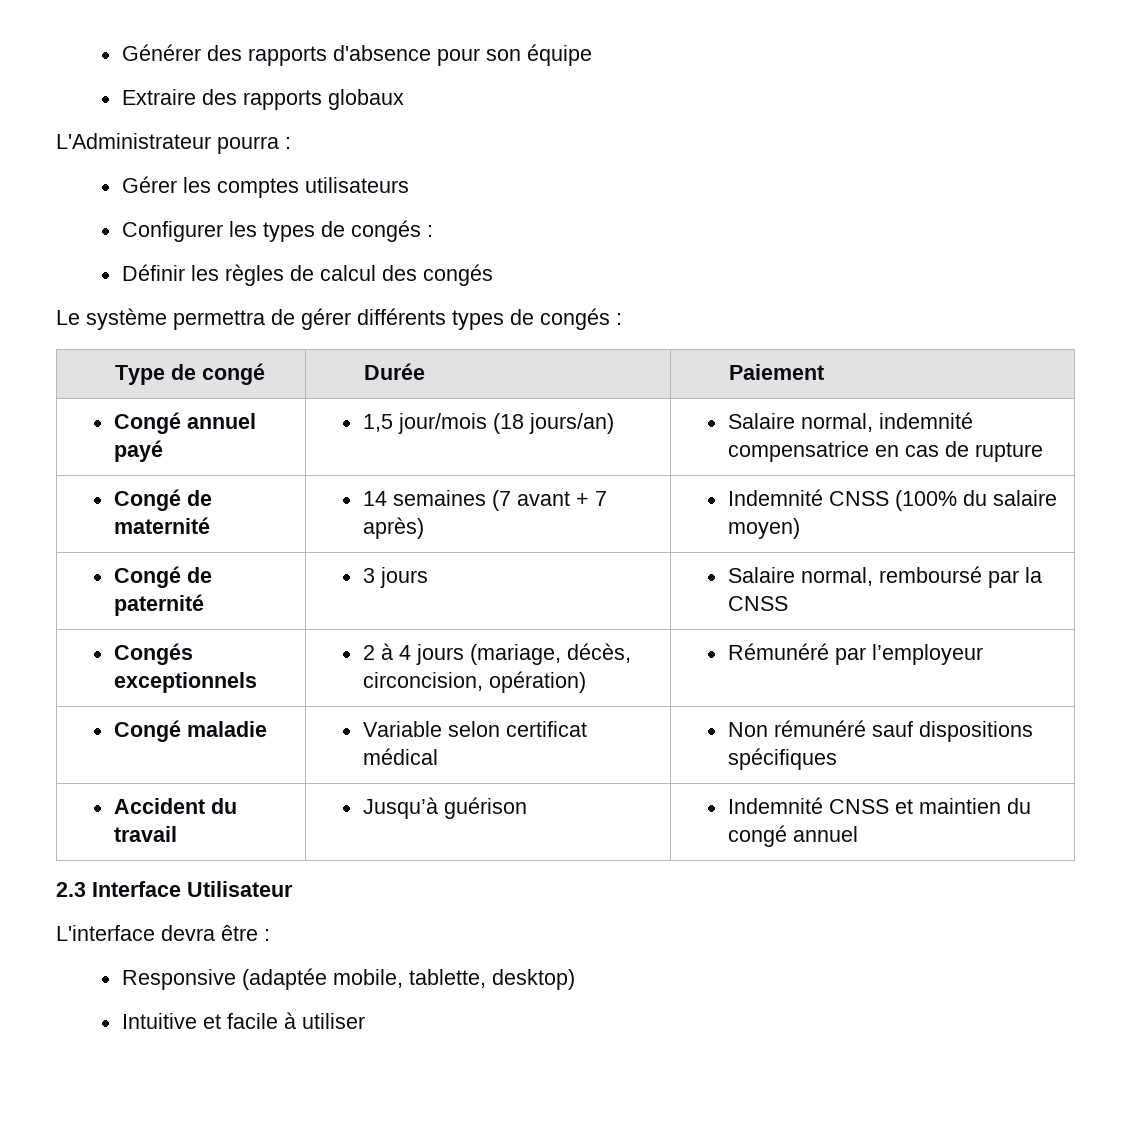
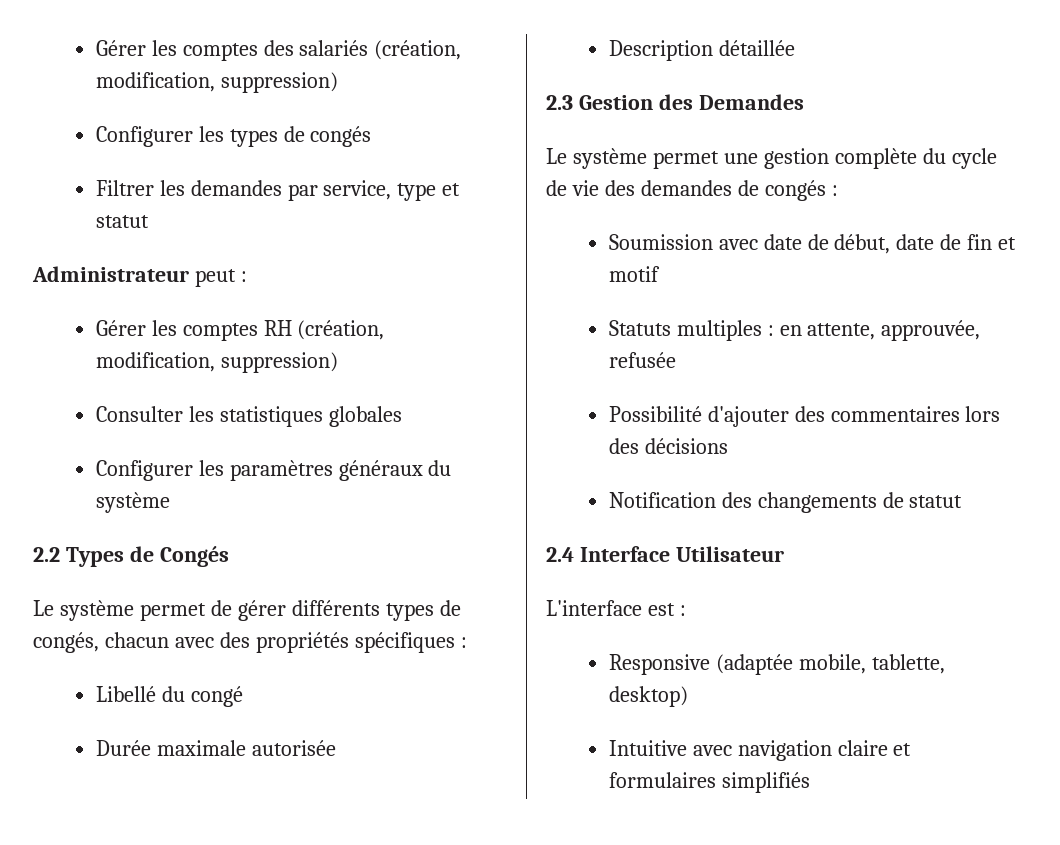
[121,44,592,66] [121,89,404,110] [56,133,291,154] [121,176,409,198] Générer des rapports d'absence pour son équipe // Extraire des rapports globaux // L'Administrateur pourra : // Gérer les comptes utilisateurs -> [95,40,462,61] [95,72,338,93] Gérer les comptes des salariés (création, modification, suppression)
[426,225,433,237] [121,264,493,286] [56,308,265,330] : // Définir les règles de calcul des congés // Le système permettra -> [95,180,461,201] [95,215,149,228] [32,266,247,287] [95,320,385,341] [95,352,338,373] [95,406,402,427] [95,460,452,481] [95,492,170,513] [33,546,229,567] [33,600,206,621] // Filtrer les demandes par service, type et statut // Administrateur peut : // Gérer les comptes RH (création, modification, suppression) // Consulter les statistiques globales // Configurer les paramètres généraux du système // 2.2 Types de Congés // Le système permet
[540,308,622,330] [115,363,266,385] [364,363,426,380] [729,364,825,380] [113,412,256,434] [113,440,163,462] [362,413,614,434] [727,412,973,432] [727,441,1043,462] [113,489,212,511] [113,517,210,534] [362,490,607,511] [362,517,424,539] [727,489,1057,511] [727,518,800,539] [113,566,212,588] [113,594,204,616] [362,567,428,588] [727,566,1042,588] [727,596,788,611] [113,643,193,665] [113,672,257,693] [362,643,631,665] [362,671,586,693] [727,643,983,665] [113,720,267,742] [362,721,587,737] [362,748,438,765] [727,720,1033,742] [727,748,837,770] [113,798,237,814] [113,826,177,842] [362,797,527,819] [727,797,1031,814] [727,825,858,847] [56,882,86,897] congés : // Type de congé | Durée | Paiement // Congé annuel payé | 1,5 jour/mois (18 jours/an) | Salaire normal, indemnité compensatrice en cas de rupture // Congé de maternité | 14 semaines (7 avant + 7 après) | Indemnité CNSS (100% du salaire moyen) // Congé de paternité | 3 jours | Salaire normal, remboursé par la CNSS // Congés exceptionnels | 2 à 4 jours (mariage, décès, circoncision, opération) | Rémunéré par l’employeur // Congé maladie | Variable selon certificat médical | Non rémunéré sauf dispositions spécifiques // Accident du travail | Jusqu’à guérison | Indemnité CNSS et maintien du congé annuel // 2.3 -> [33,632,467,653] [95,686,243,707] [95,740,336,756] [608,40,795,61] [546,94,804,110] [546,148,997,169] [546,180,838,201] [608,234,1017,254] [608,266,660,282] [608,320,981,341] [608,352,676,368] [608,406,1001,427] [608,438,728,454] [608,492,963,513] [546,547,574,562] congés, chacun avec des propriétés spécifiques : // Libellé du congé // Durée maximale autorisée // Description détaillée // 2.3 Gestion des Demandes // Le système permet une gestion complète du cycle de vie des demandes de congés : // Soumission avec date de début, date de fin et motif // Statuts multiples : en attente, approuvée, refusée // Possibilité d'ajouter des commentaires lors des décisions // Notification des changements de statut // 2.4
[161,925,258,941] devra être -> [647,603,675,616] est
[202,1012,365,1029] et facile à utiliser -> [692,740,912,761] [608,772,810,793] avec navigation claire et formulaires simplifiés

